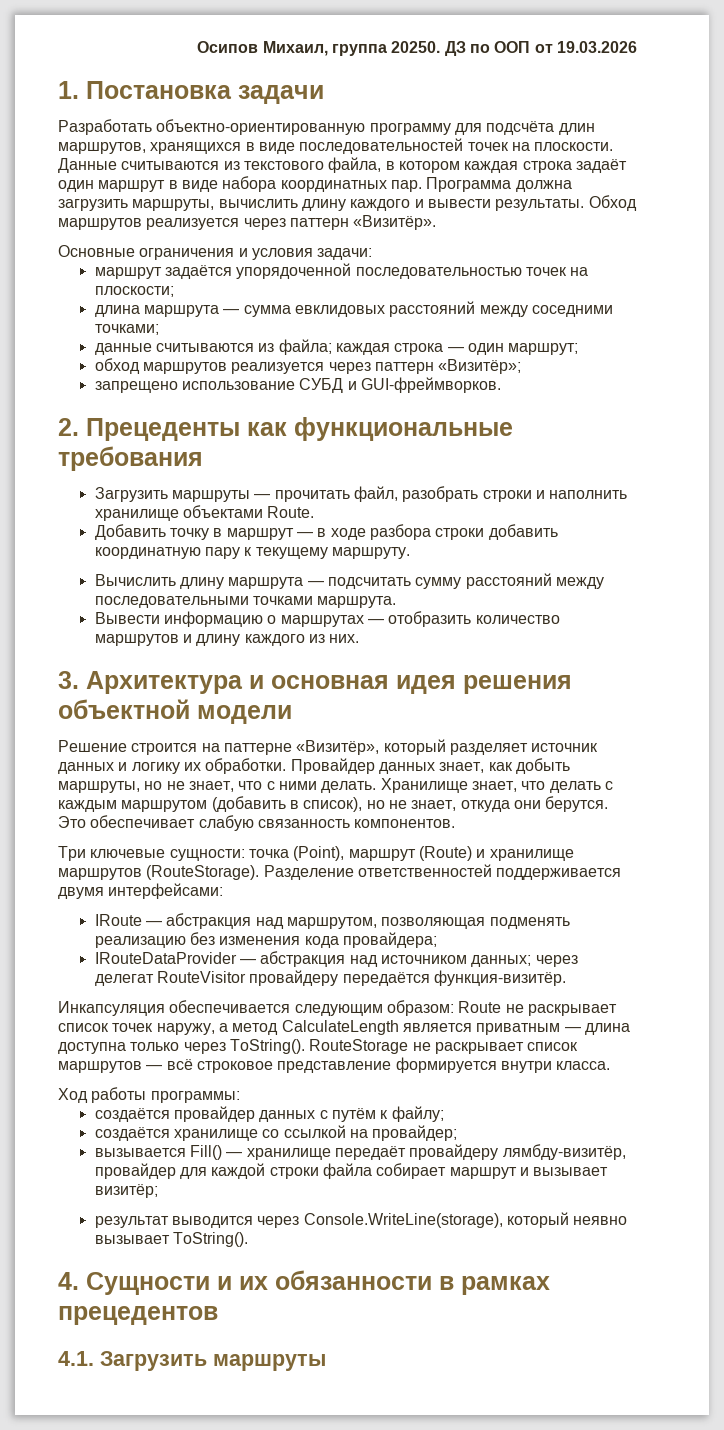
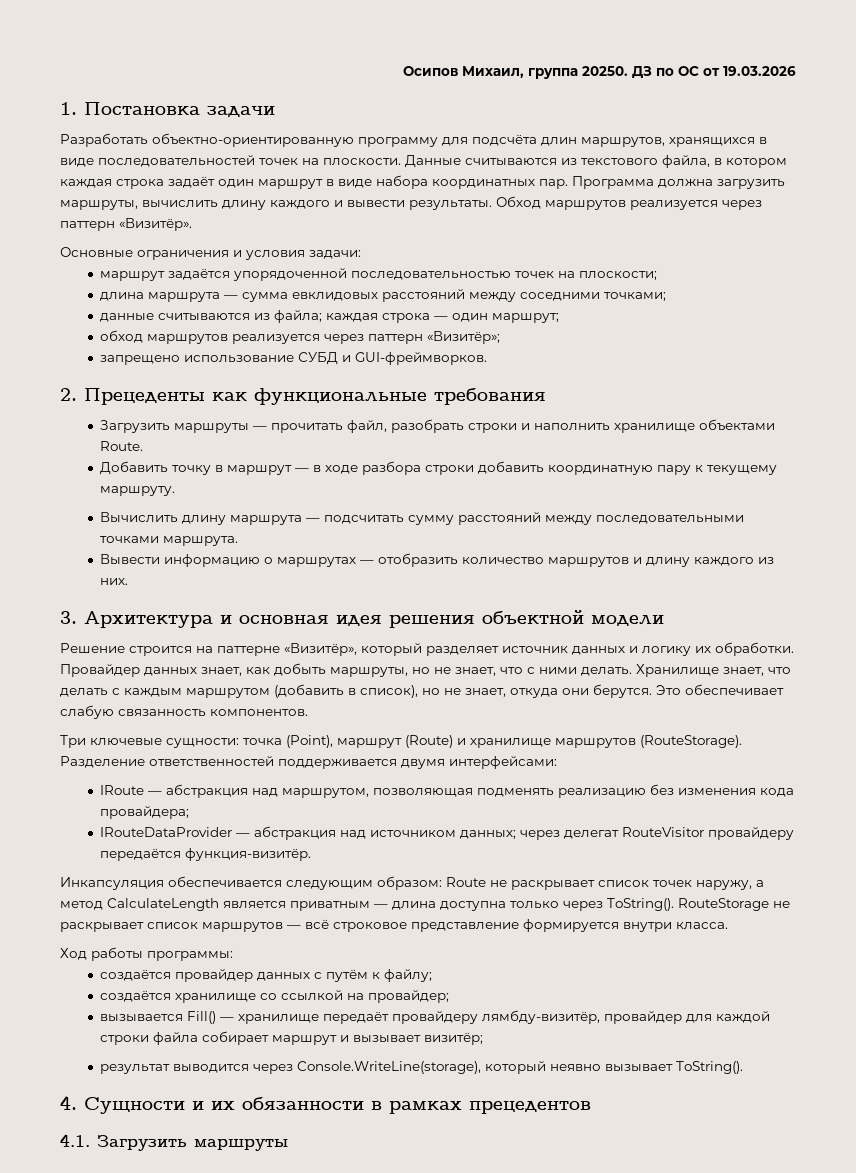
[494,41,531,53] ООП -> [678,66,699,76] ОС

